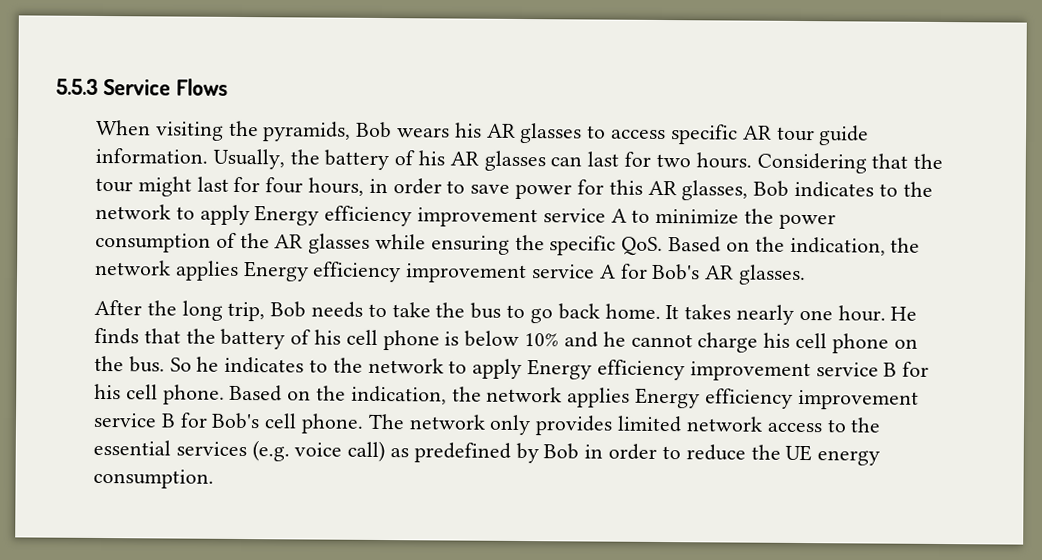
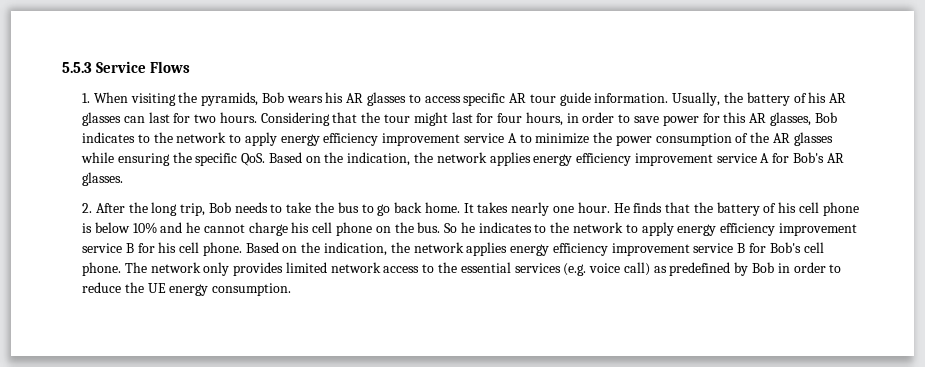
(228, 87) none -> [81,93,90,103] 1.
[254,205,320,226] Energy -> [280,134,320,146] energy
[242,261,309,282] Energy -> [533,154,573,166] energy
(807, 275) none -> [81,203,92,213] 2.
[527,359,593,380] Energy -> [677,224,717,236] energy
[635,387,701,409] Energy -> [510,244,550,256] energy

